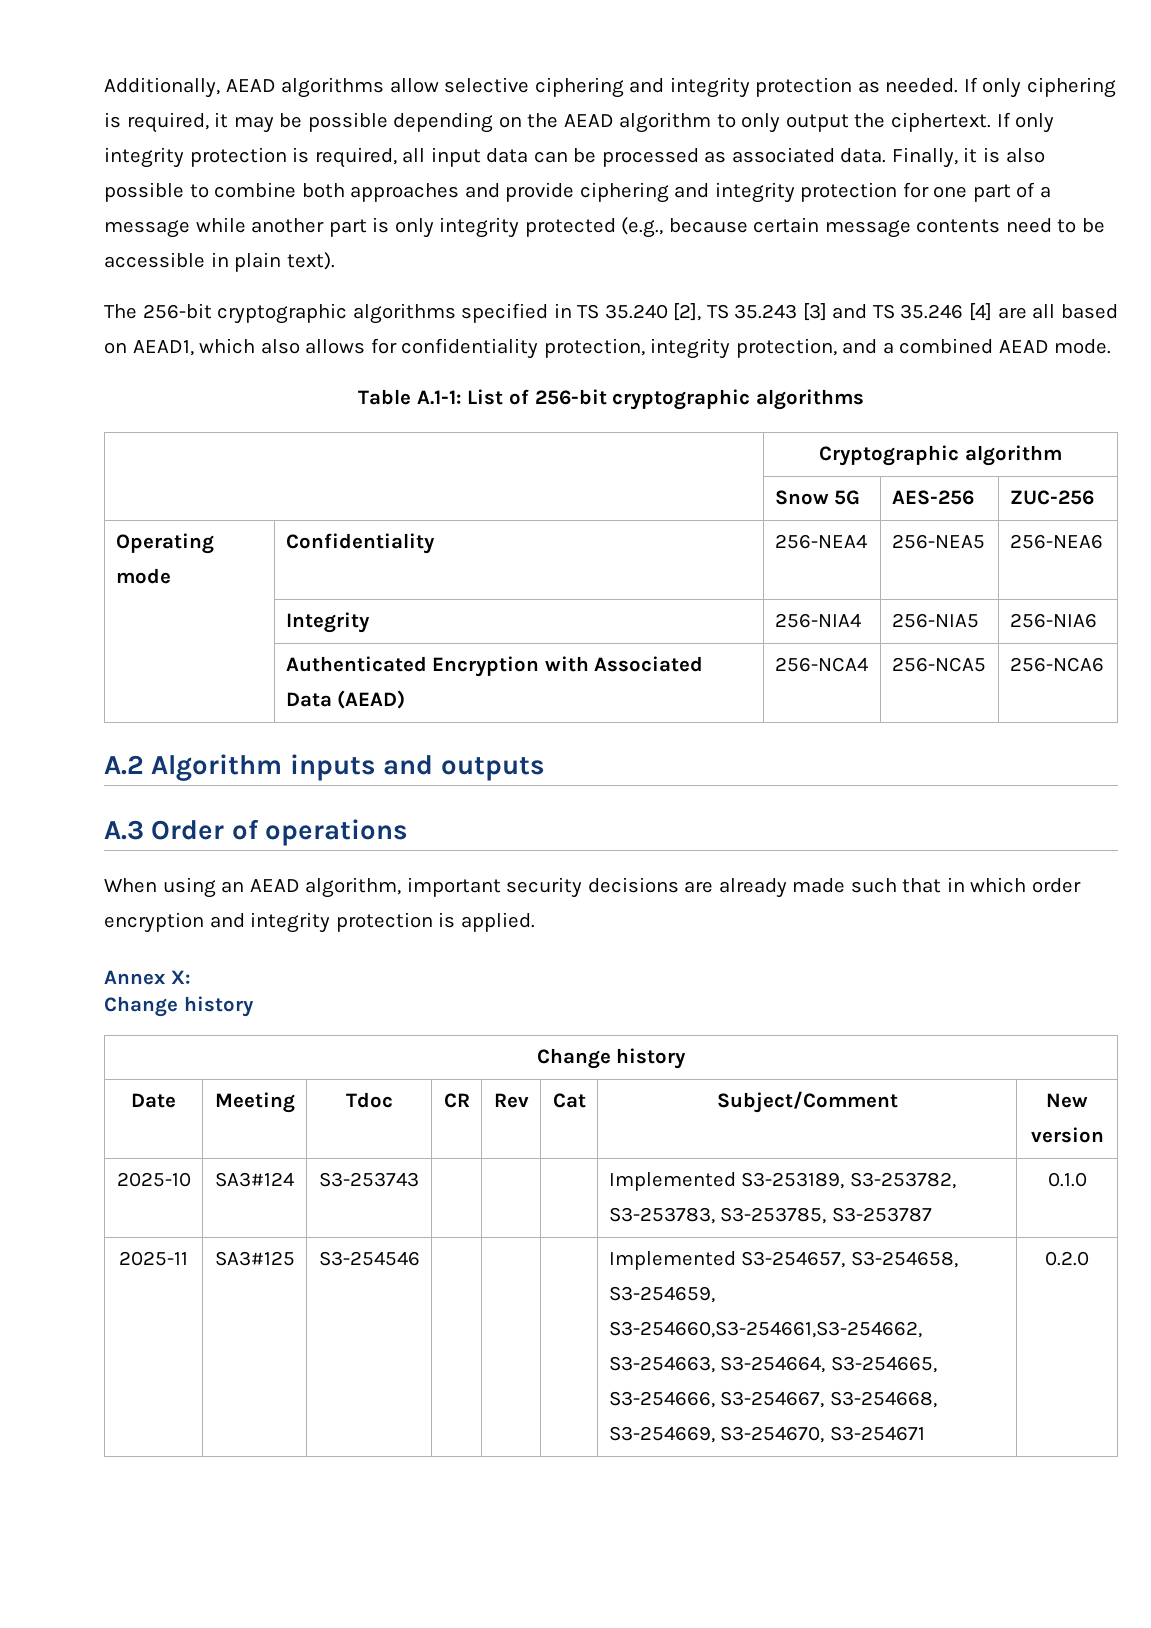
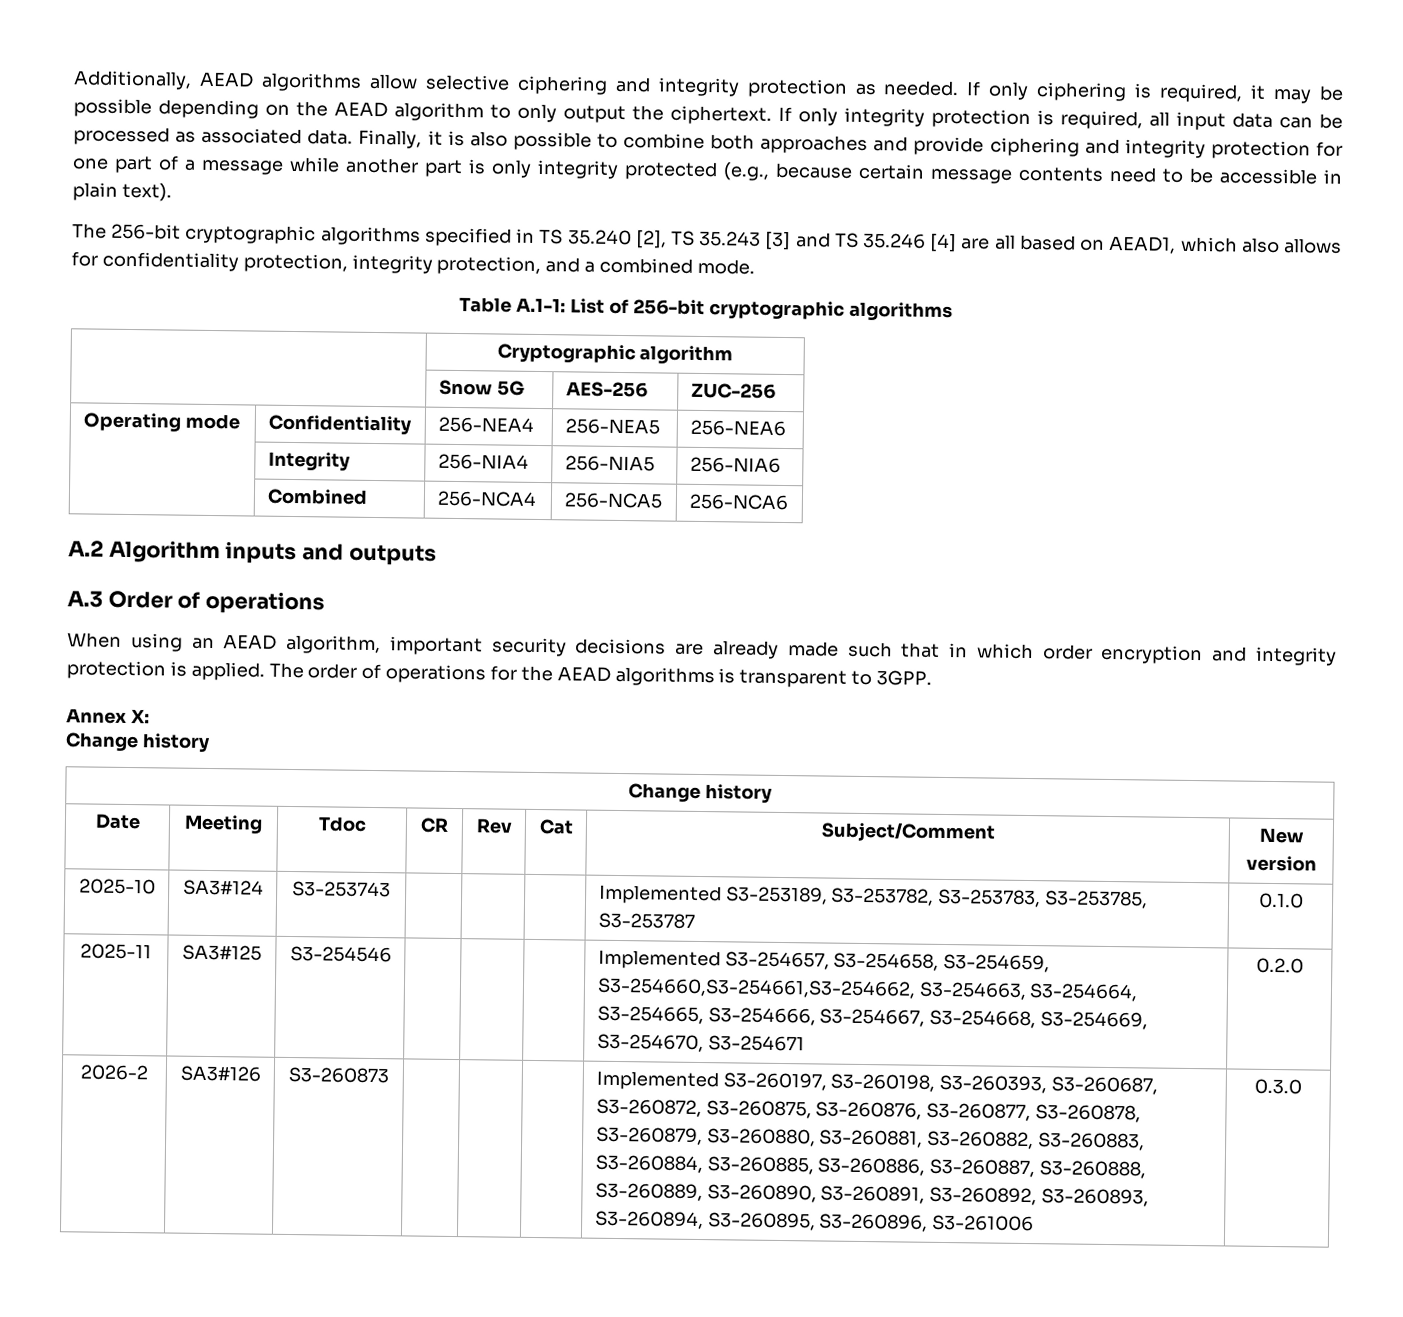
[998,340,1049,353] AEAD -> (694, 265) none
[285,656,704,677] [285,690,406,709] Authenticated Encryption with Associated Data (AEAD) -> [266,488,368,505] Combined
(535, 922) none -> [268,662,933,688] The order of operations for the AEAD algorithms is transparent to 3GPP.
(1089, 1258) none -> [80,1064,148,1081] [179,1065,261,1082] [288,1066,389,1084] [595,1070,1159,1095] [595,1098,1142,1123] [595,1126,1146,1151] [594,1154,1147,1179] [594,1182,1150,1207] [594,1210,1035,1232] [1254,1078,1302,1095] // 2026-2 | SA3#126 | S3-260873 | | | | Implemented S3-260197, S3-260198, S3-260393, S3-260687, S3-260872, S3-260875, S3-260876, S3-260877, S3-260878, S3-260879, S3-260880, S3-260881, S3-260882, S3-260883, S3-260884, S3-260885, S3-260886, S3-260887, S3-260888, S3-260889, S3-260890, S3-260891, S3-260892, S3-260893, S3-260894, S3-260895, S3-260896, S3-261006 | 0.3.0

